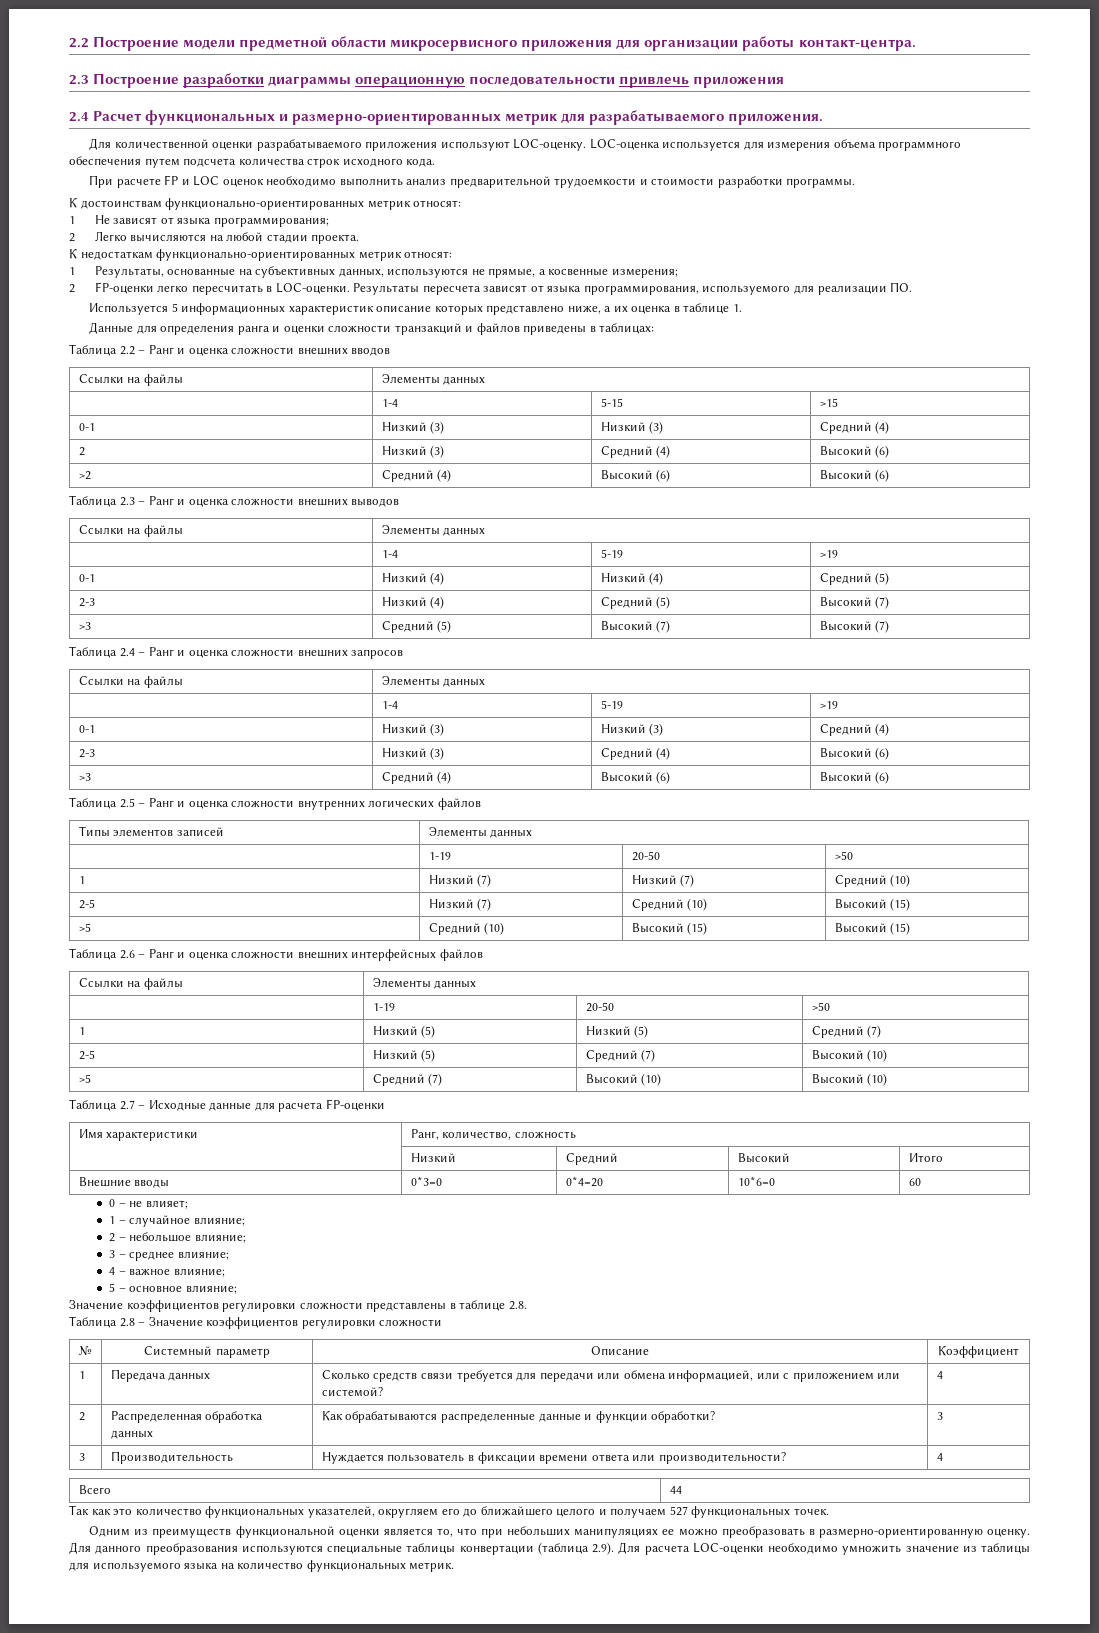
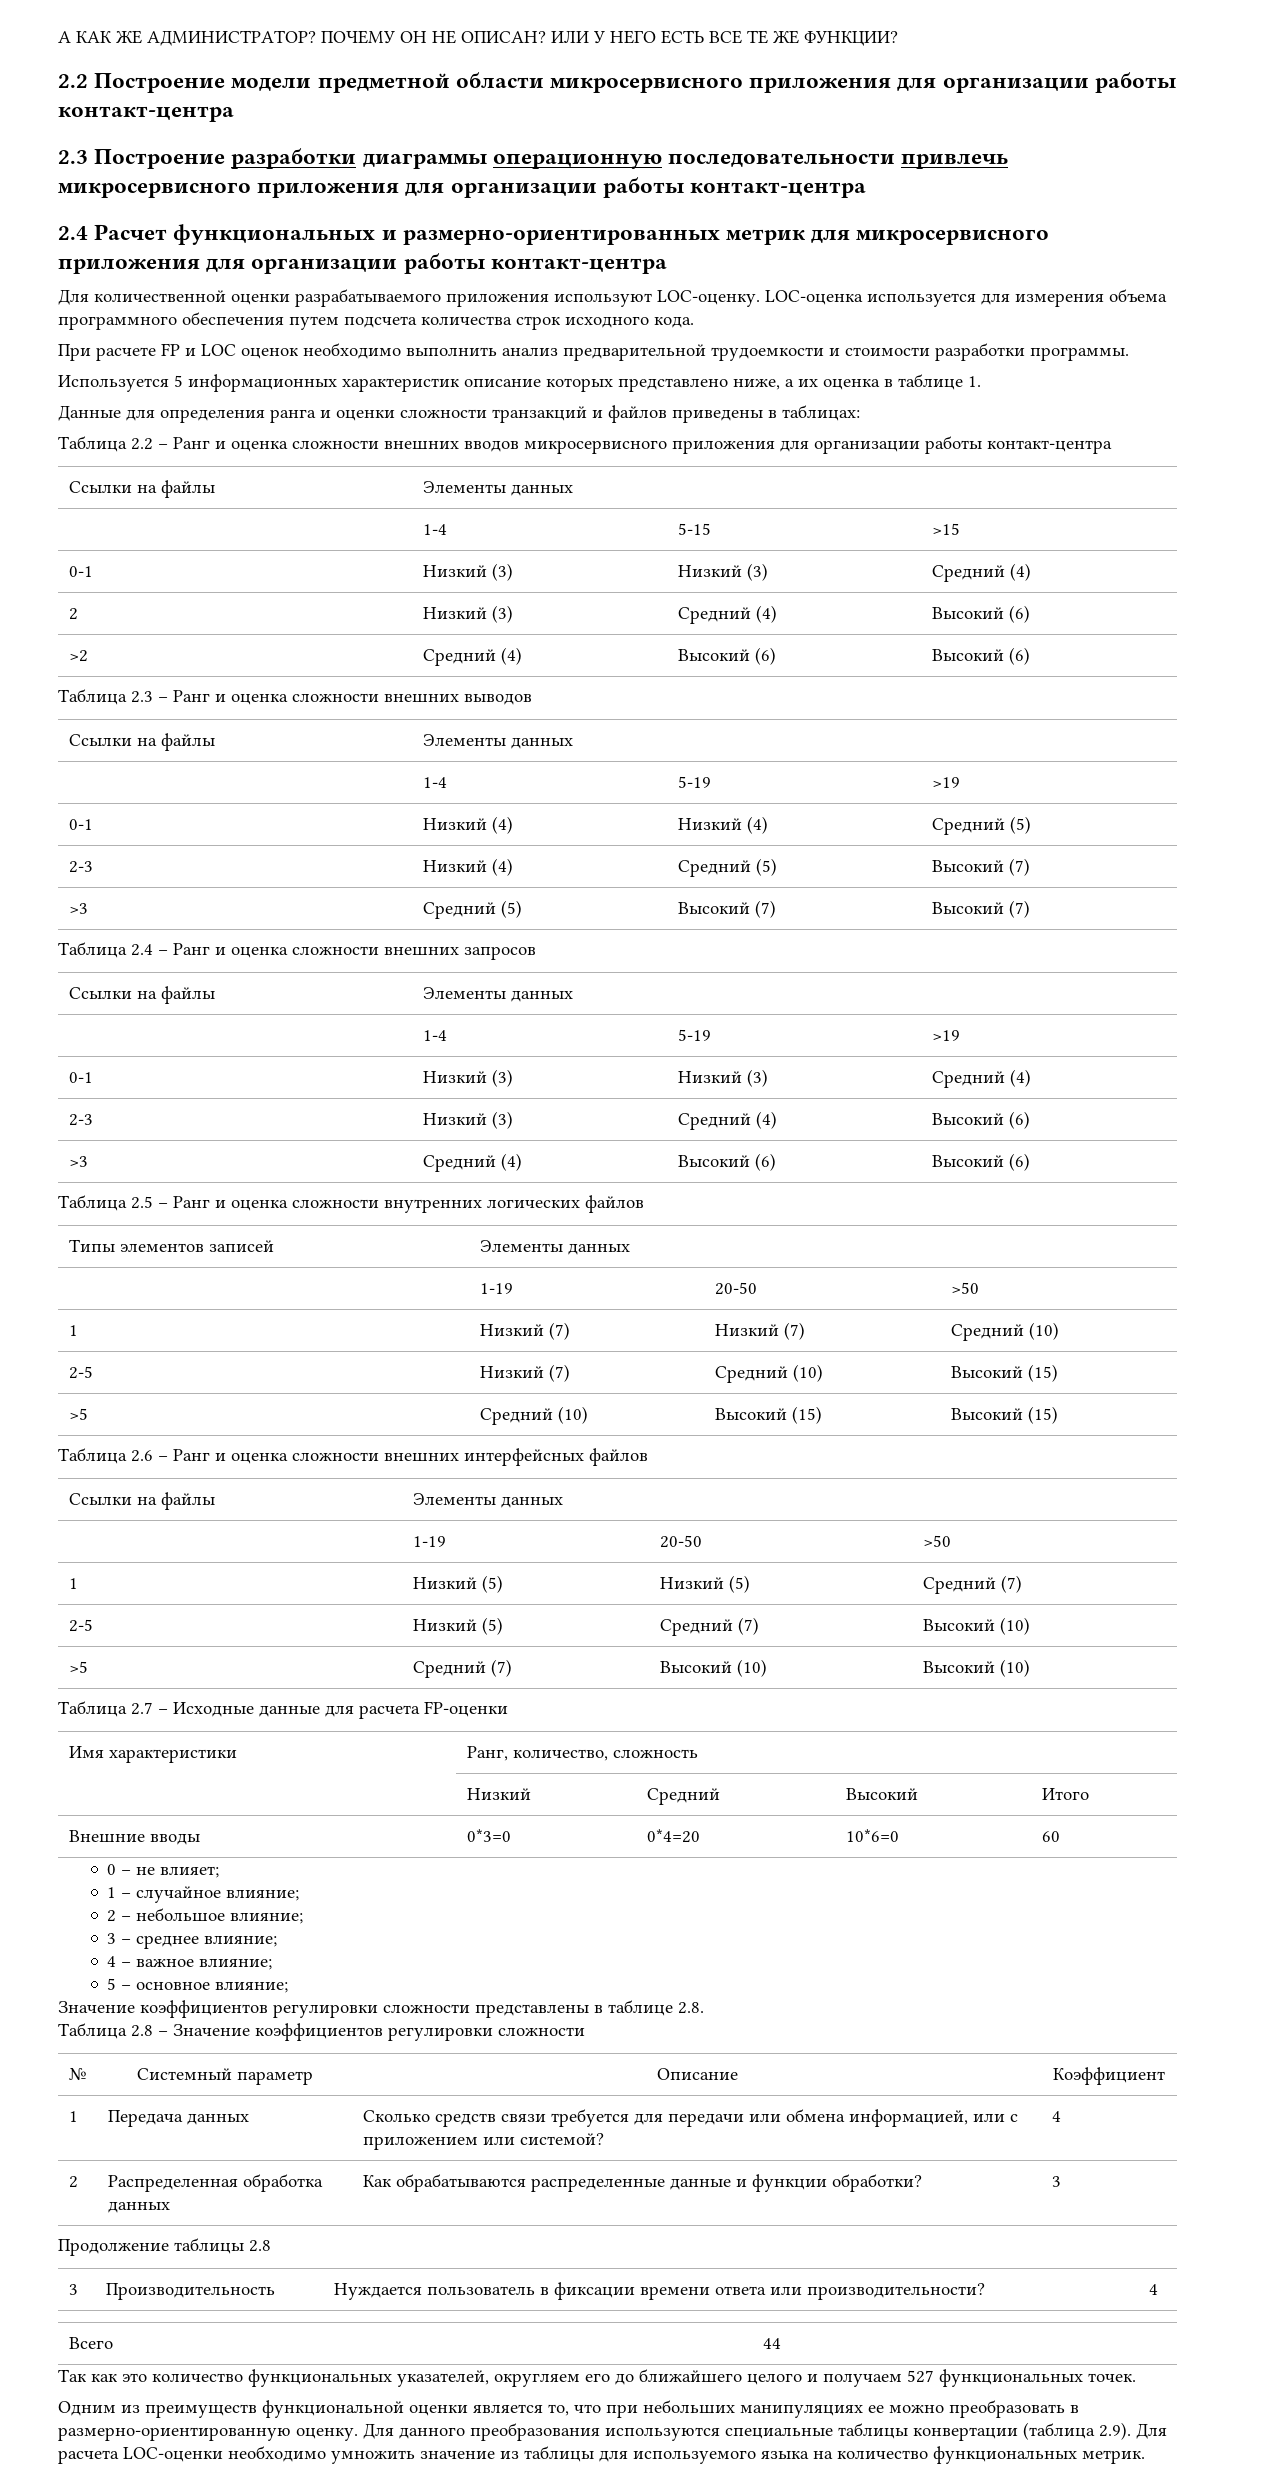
(69, 43) none -> [58,30,898,46] А КАК ЖЕ АДМИНИСТРАТОР? ПОЧЕМУ ОН НЕ ОПИСАН? ИЛИ У НЕГО ЕСТЬ ВСЕ ТЕ ЖЕ ФУНКЦИИ? //
[798,39,916,51] контакт-центра. -> [58,106,234,122] контакт-центра
[693,76,785,88] приложения -> [58,177,867,198] микросервисного приложения для организации работы контакт-центра
[589,110,824,125] разрабатываемого приложения. -> [856,229,1050,245] [58,253,667,274] микросервисного приложения для организации работы контакт-центра
[69,198,462,210] [69,215,329,227] [69,231,360,244] [69,249,453,261] [69,266,678,278] [69,282,913,295] // К достоинствам функционально-ориентированных метрик относят: // 1 Не зависят от языка программирования; // 2 Легко вычисляются на любой стадии проекта. // К недостаткам функционально-ориентированных метрик относят: // 1 Результаты, основанные на субъективных данных, используются не прямые, а косвенные измерения; // 2 FP-оценки легко пересчитать в LOC-оценки. Результаты пересчета зависят от языка программирования, используемого для реализации ПО. -> (1129, 354) none
(391, 351) none -> [524,436,1112,454] микросервисного приложения для организации работы контакт-центра
(943, 1416) none -> [58,2238,271,2256] // Продолжение таблицы 2.8

